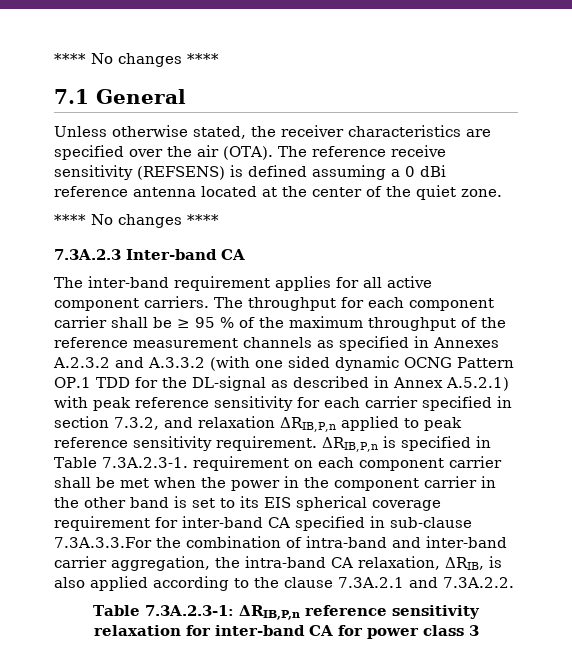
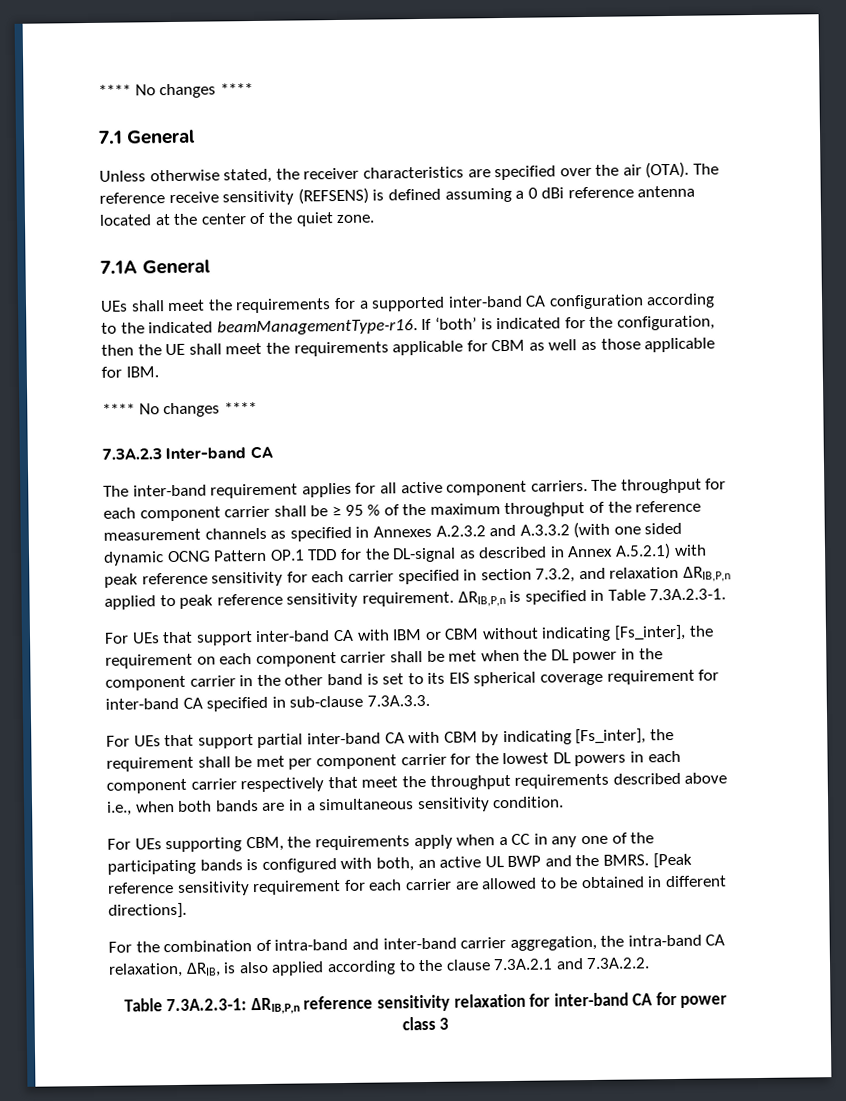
(502, 193) none -> [100,259,212,275] [100,293,716,314] [101,315,715,336] [101,337,716,357] [101,366,159,378] // 7.1A General // UEs shall meet the requirements for a supported inter-band CA configuration according to the indicated beamManagementType-r16. If ‘both’ is indicated for the configuration, then the UE shall meet the requirements applicable for CBM as well as those applicable for IBM.
(188, 462) none -> [104,624,714,646] // For UEs that support inter-band CA with IBM or CBM without indicating [Fs_inter], the
(226, 482) none -> [550,649,569,661] DL
[54,537,152,548] 7.3A.3.3.For -> [366,694,430,707] [106,728,675,749] [106,750,681,772] [106,772,728,794] [107,796,565,816] [107,832,655,853] [107,852,692,875] [107,875,728,896] [108,902,187,919] [108,941,132,953] 7.3A.3.3. // For UEs that support partial inter-band CA with CBM by indicating [Fs_inter], the requirement shall be met per component carrier for the lowest DL powers in each component carrier respectively that meet the throughput requirements described above i.e., when both bands are in a simultaneous sensitivity condition. // For UEs supporting CBM, the requirements apply when a CC in any one of the participating bands is configured with both, an active UL BWP and the BMRS. [Peak reference sensitivity requirement for each carrier are allowed to be obtained in different directions]. // For

